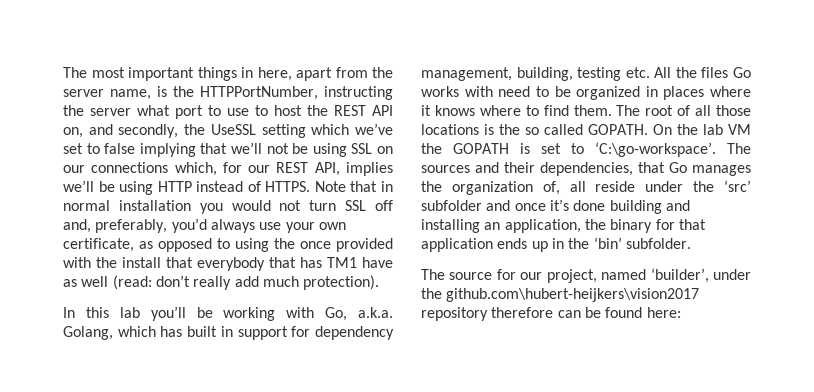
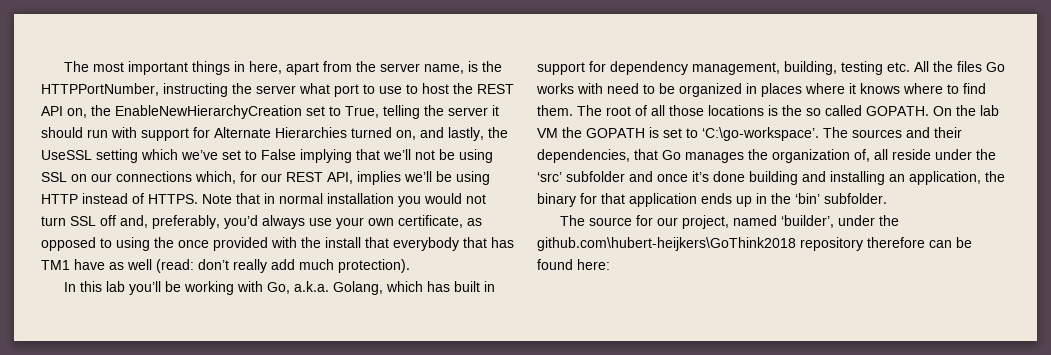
[88,124,179,138] and secondly, -> [91,105,499,119] [41,127,484,141] the EnableNewHierarchyCreation set to True, telling the server it should run with support for Alternate Hierarchies turned on, and lastly,
[104,143,136,154] false -> [261,149,296,160] False
[446,288,700,302] github.com\hubert-heijkers\vision2017 -> [537,237,796,251] github.com\hubert-heijkers\GoThink2018

